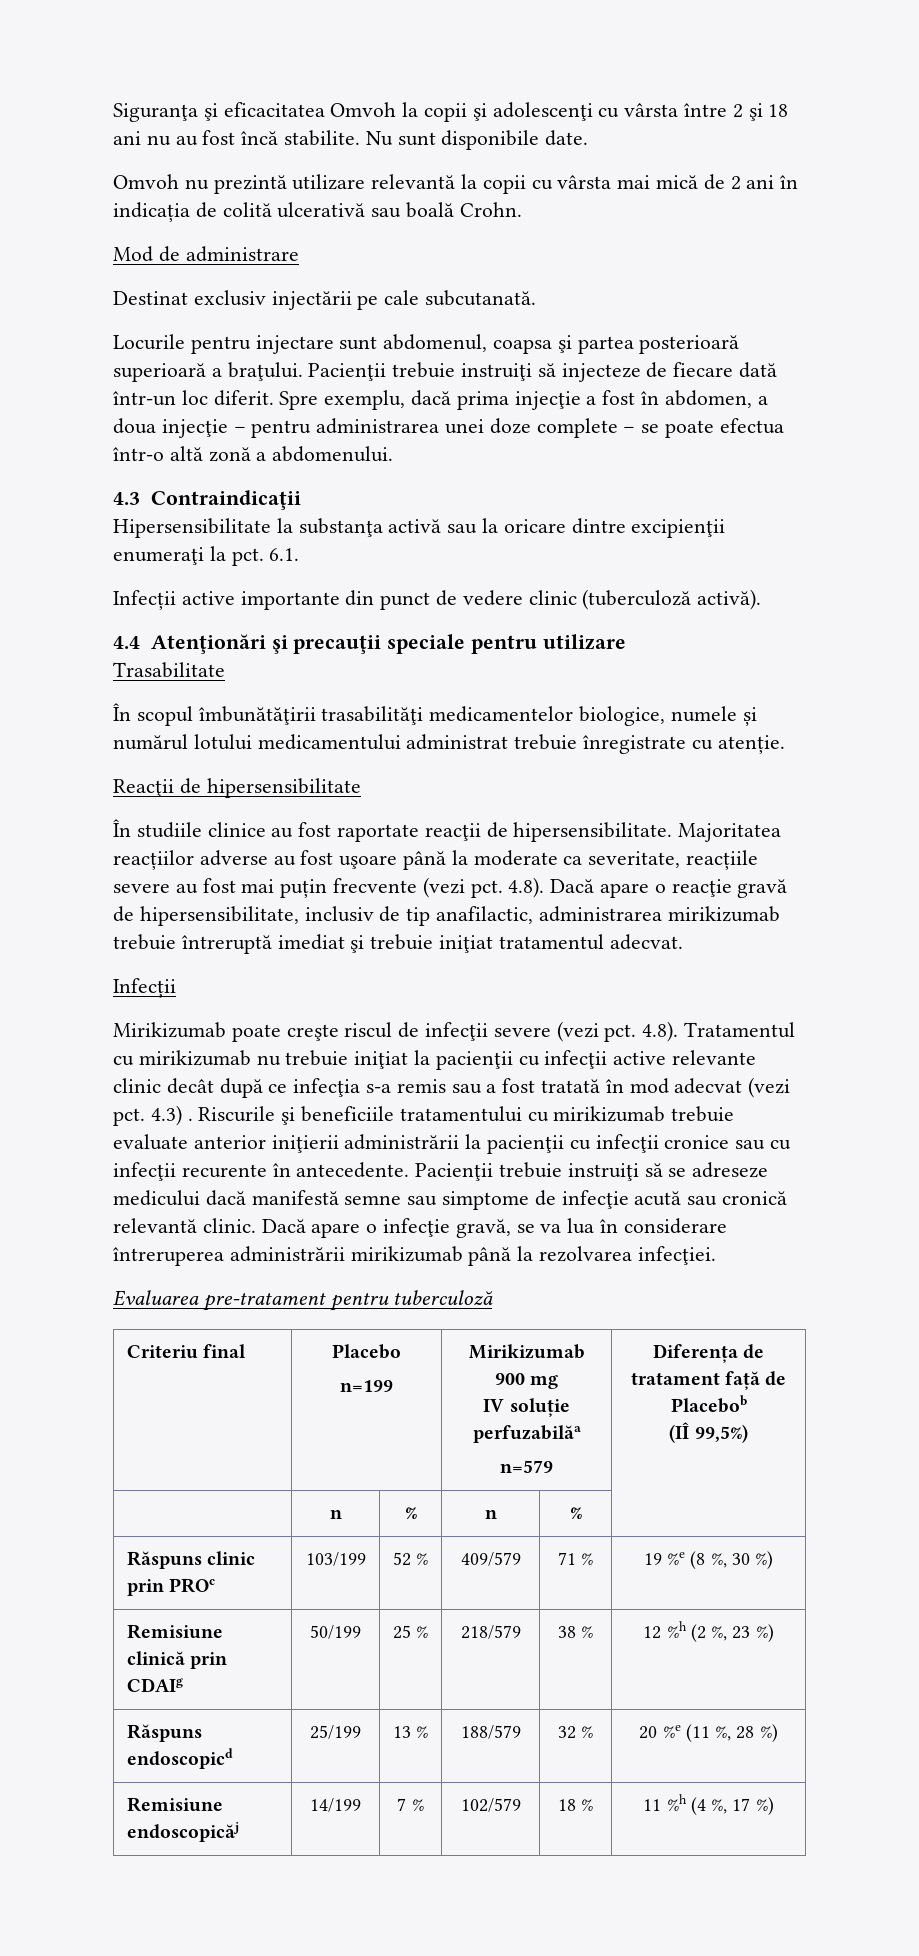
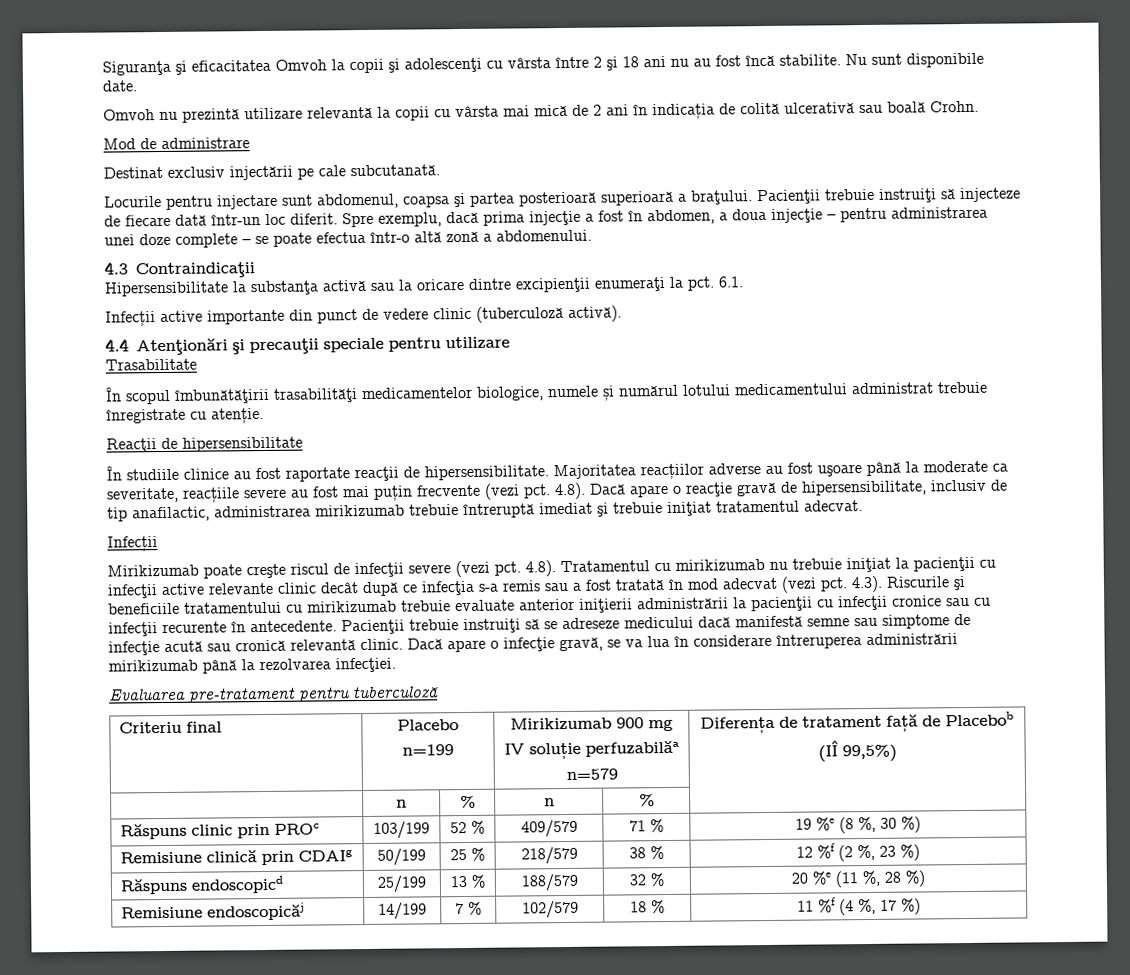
[150,1105,193,1126] 4.3) . -> [851,575,883,593] 4.3).
[666,1621,687,1638] %h -> [817,843,835,859] %f
[666,1794,687,1811] %h -> [818,897,836,913] %f

